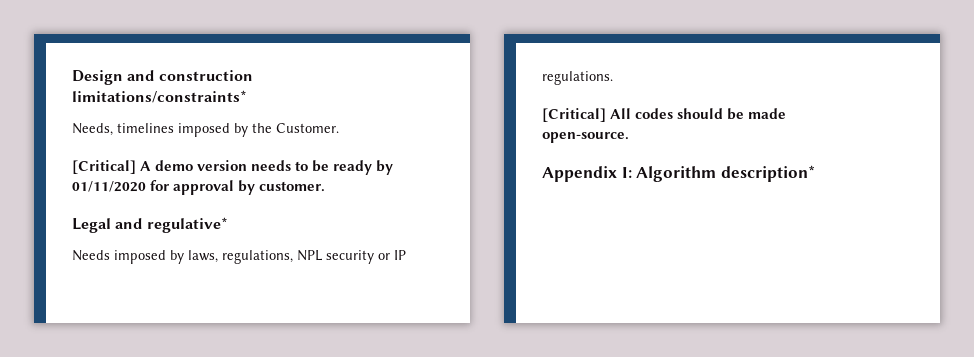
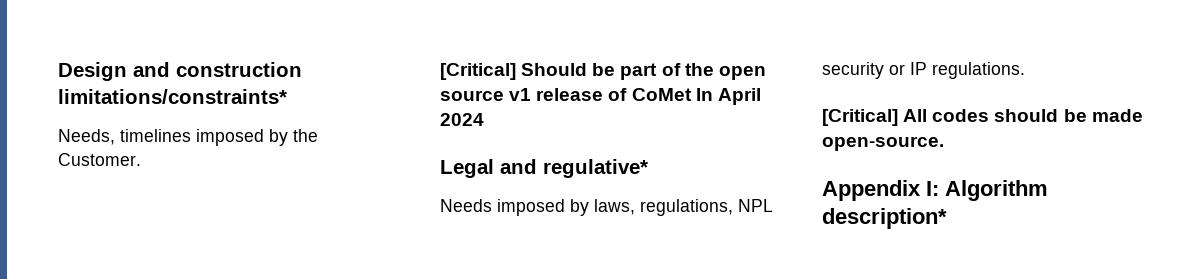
[140,160,394,175] [72,180,326,195] A demo version needs to be ready by 01/11/2020 for approval by customer. -> [521,63,766,80] [440,88,761,105] [440,113,484,126] Should be part of the open source v1 release of CoMet In April 2024

